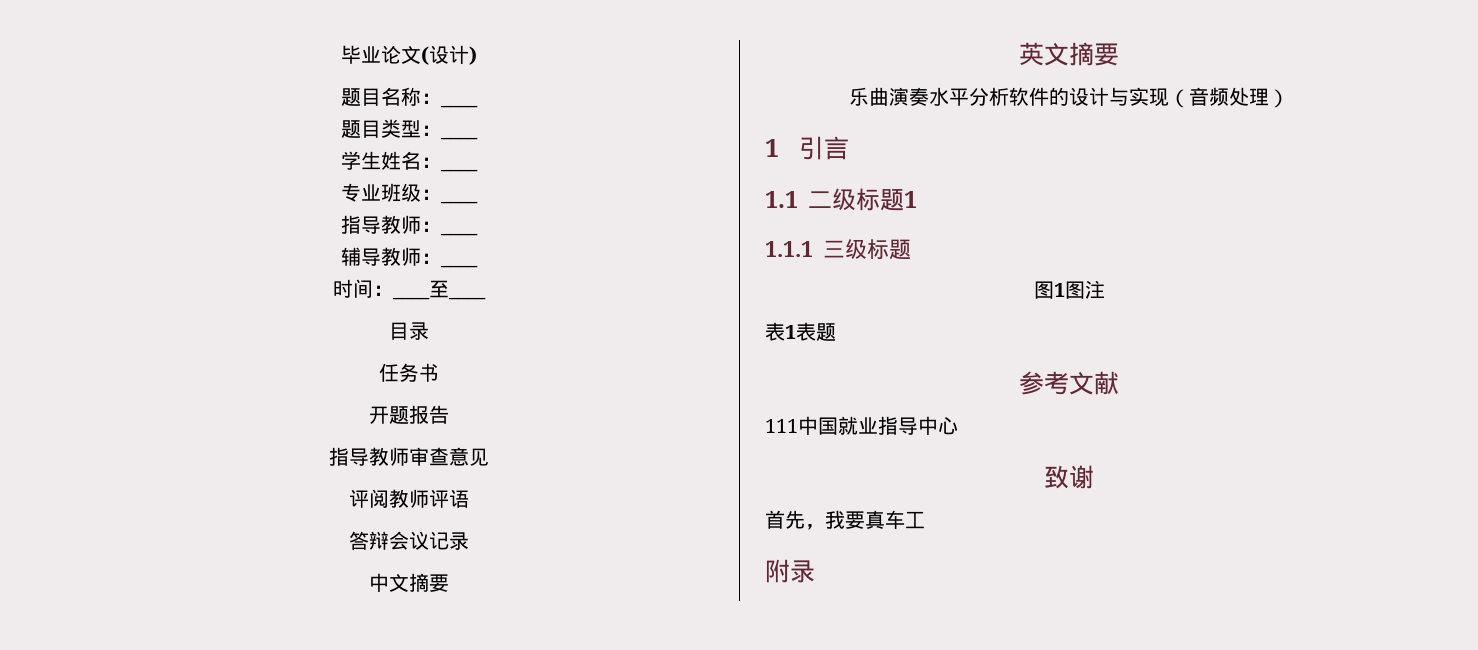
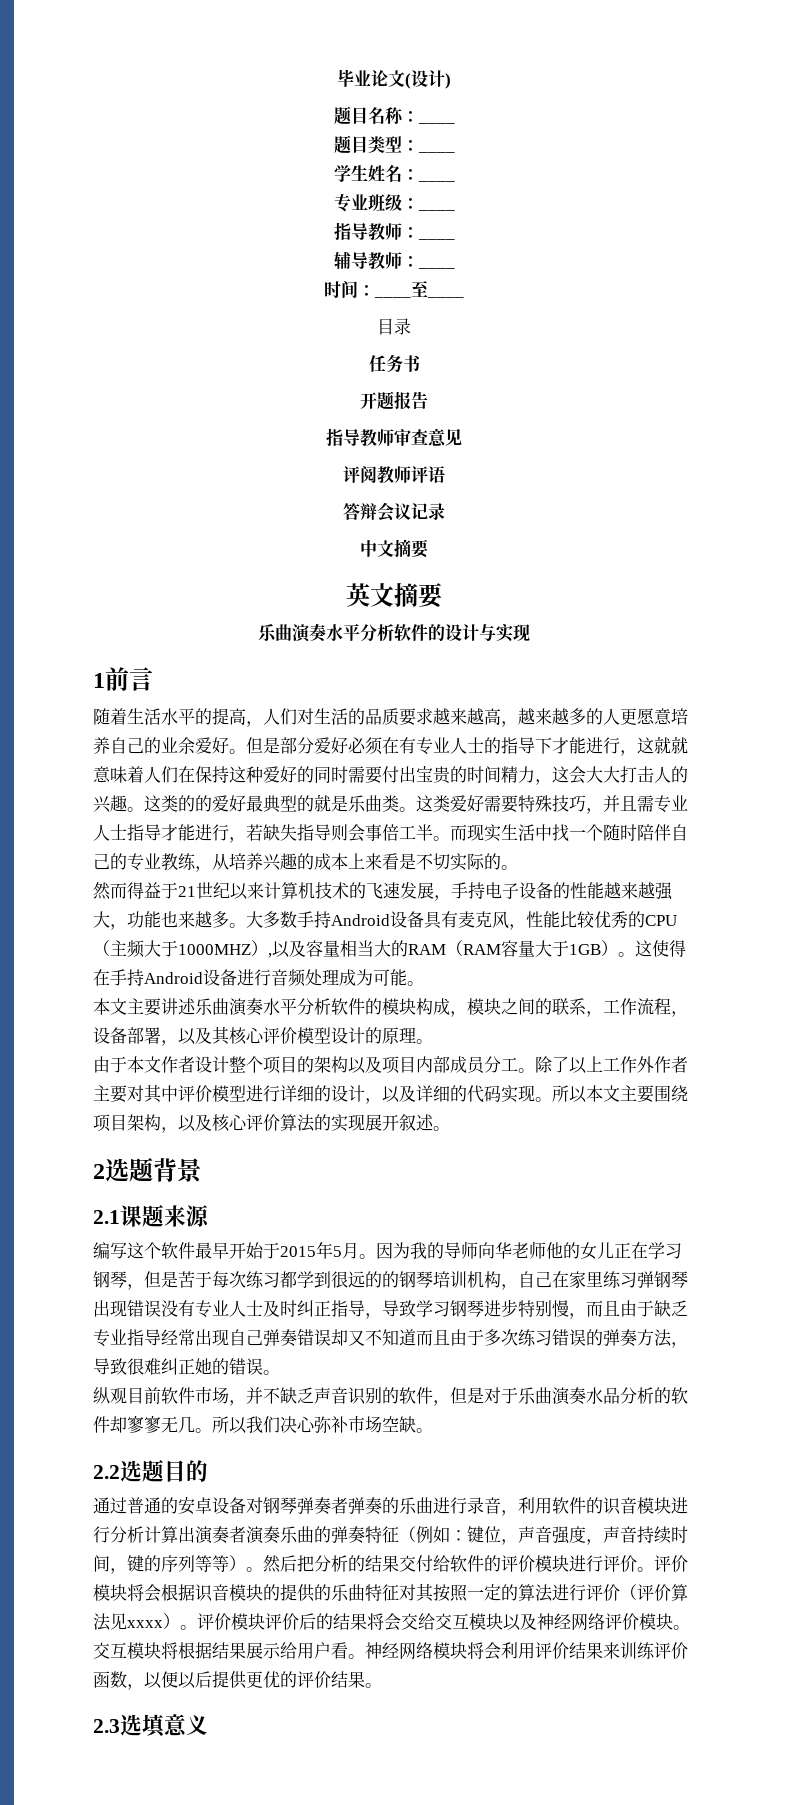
[1169,87,1289,108] [765,136,849,160] [765,188,917,211] [765,239,911,260] [1033,280,1105,299] [765,322,836,341] [1019,371,1119,395] [765,416,958,435] [1044,465,1094,489] [765,510,925,530] [765,559,815,583] （音频处理） // 1引言 // 1.1二级标题1 // 1.1.1三级标题 // 图1图注 // 表1表题 // 参考文献 // 111中国就业指导中心 // 致谢 // 首先，我要真车工 // 附录 -> [93,667,153,691] [93,708,688,727] [93,736,688,756] [93,766,688,785] [93,794,688,814] [93,824,688,843] [93,853,518,872] [93,882,673,901] [93,911,677,930] [93,940,686,958] [93,969,424,987] [93,998,688,1017] [93,1026,433,1046] [93,1056,688,1074] [93,1084,688,1104] [93,1114,450,1133] [93,1157,202,1183] [93,1204,209,1227] [93,1241,682,1260] [93,1271,688,1290] [93,1299,688,1319] [93,1329,688,1348] [93,1358,280,1375] [93,1387,688,1406] [93,1415,433,1434] [93,1459,208,1482] [93,1497,688,1516] [93,1526,688,1545] [93,1555,688,1574] [93,1583,688,1602] [93,1613,690,1631] [93,1642,688,1660] [93,1671,382,1690] [93,1714,208,1738] // 1前言 // 随着生活水平的提高，人们对生活的品质要求越来越高，越来越多的人更愿意培养自己的业余爱好。但是部分爱好必须在有专业人士的指导下才能进行，这就就意味着人们在保持这种爱好的同时需要付出宝贵的时间精力，这会大大打击人的兴趣。这类的的爱好最典型的就是乐曲类。这类爱好需要特殊技巧，并且需专业人士指导才能进行，若缺失指导则会事倍工半。而现实生活中找一个随时陪伴自己的专业教练，从培养兴趣的成本上来看是不切实际的。 // 然而得益于21世纪以来计算机技术的飞速发展，手持电子设备的性能越来越强大，功能也来越多。大多数手持Android设备具有麦克风，性能比较优秀的CPU（主频大于1000MHZ）,以及容量相当大的RAM（RAM容量大于1GB）。这使得在手持Android设备进行音频处理成为可能。 // 本文主要讲述乐曲演奏水平分析软件的模块构成，模块之间的联系，工作流程，设备部署，以及其核心评价模型设计的原理。 // 由于本文作者设计整个项目的架构以及项目内部成员分工。除了以上工作外作者主要对其中评价模型进行详细的设计，以及详细的代码实现。所以本文主要围绕项目架构，以及核心评价算法的实现展开叙述。 // 2选题背景 // 2.1课题来源 // 编写这个软件最早开始于2015年5月。因为我的导师向华老师他的女儿正在学习钢琴，但是苦于每次练习都学到很远的的钢琴培训机构，自己在家里练习弹钢琴出现错误没有专业人士及时纠正指导，导致学习钢琴进步特别慢，而且由于缺乏专业指导经常出现自己弹奏错误却又不知道而且由于多次练习错误的弹奏方法，导致很难纠正她的错误。 // 纵观目前软件市场，并不缺乏声音识别的软件，但是对于乐曲演奏水品分析的软件却寥寥无几。所以我们决心弥补市场空缺。 // 2.2选题目的 // 通过普通的安卓设备对钢琴弹奏者弹奏的乐曲进行录音，利用软件的识音模块进行分析计算出演奏者演奏乐曲的弹奏特征（例如：键位，声音强度，声音持续时间，键的序列等等）。然后把分析的结果交付给软件的评价模块进行评价。评价模块将会根据识音模块的提供的乐曲特征对其按照一定的算法进行评价（评价算法见xxxx）。评价模块评价后的结果将会交给交互模块以及神经网络评价模块。交互模块将根据结果展示给用户看。神经网络模块将会利用评价结果来训练评价函数，以便以后提供更优的评价结果。 // 2.3选填意义

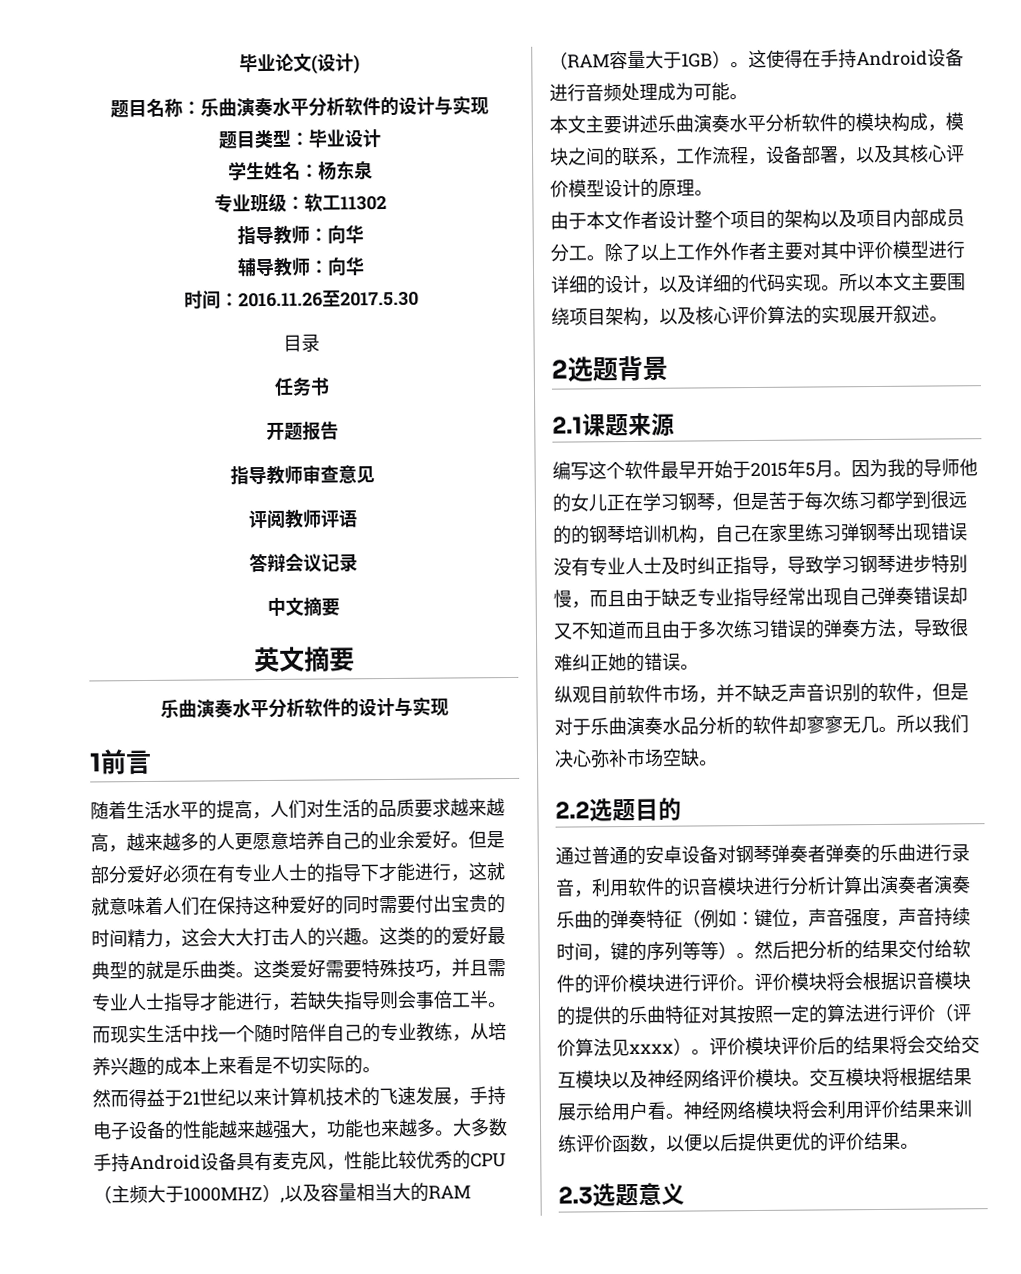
[417,122,455,124] ____ -> [199,95,489,118] 乐曲演奏水平分析软件的设计与实现
[417,151,455,153] ____ -> [307,129,381,148] 毕业设计
[417,180,455,182] ____ -> [317,160,373,180] 杨东泉
[417,209,455,211] ____ -> [303,193,387,212] 软工11302
[417,238,455,240] ____ -> [326,225,364,244] 向华
[417,267,455,269] ____ -> [326,257,365,276] 向华
[374,281,464,298] ____至____ -> [237,290,419,308] 2016.11.26至2017.5.30
[478,1241,546,1259] 向华老师 -> (960, 467) none
[142,1714,167,1738] 填 -> [615,1183,639,1207] 题

